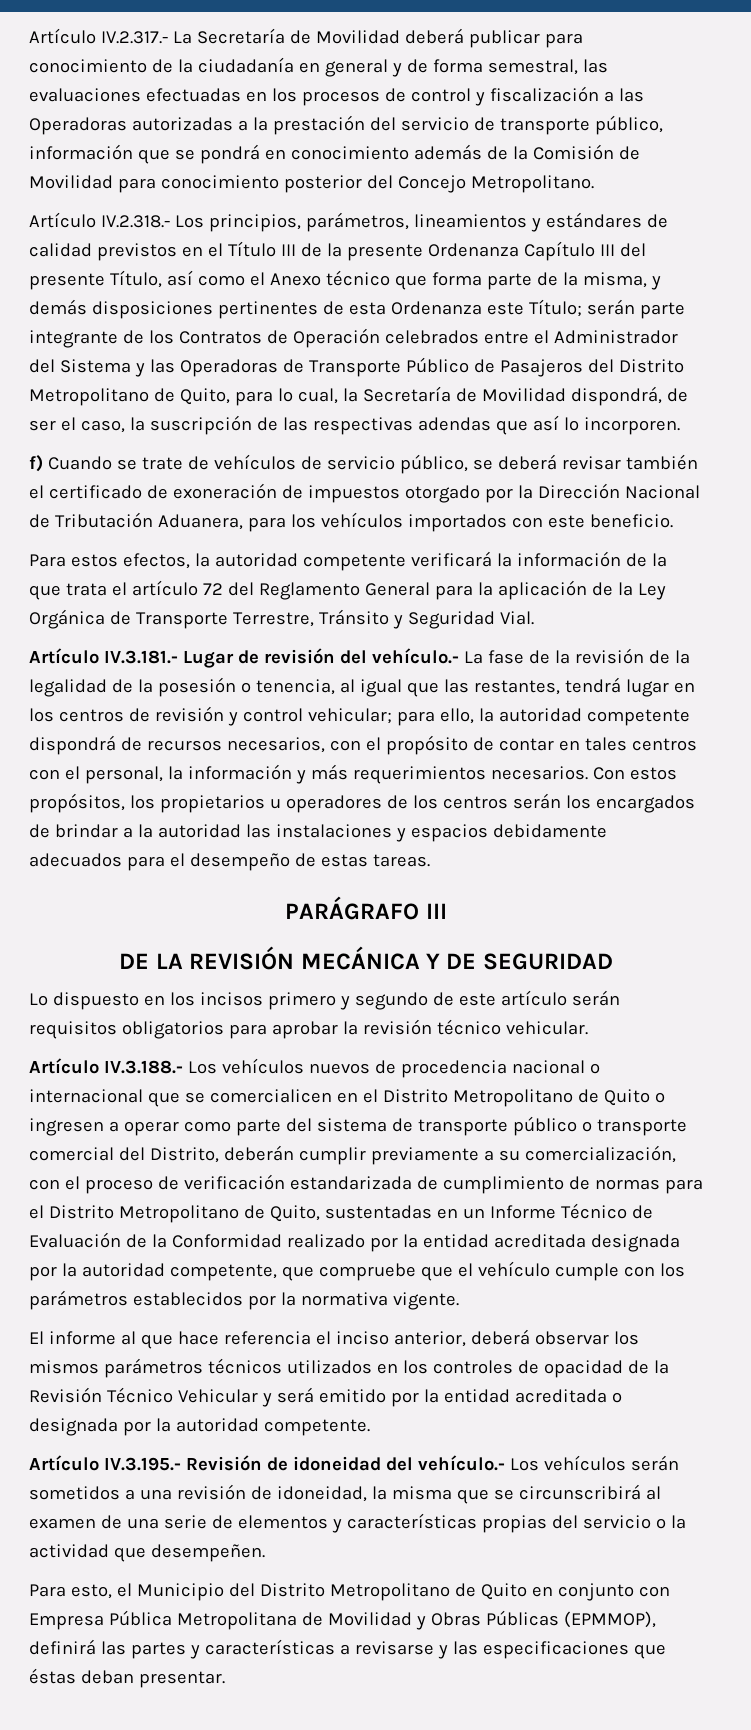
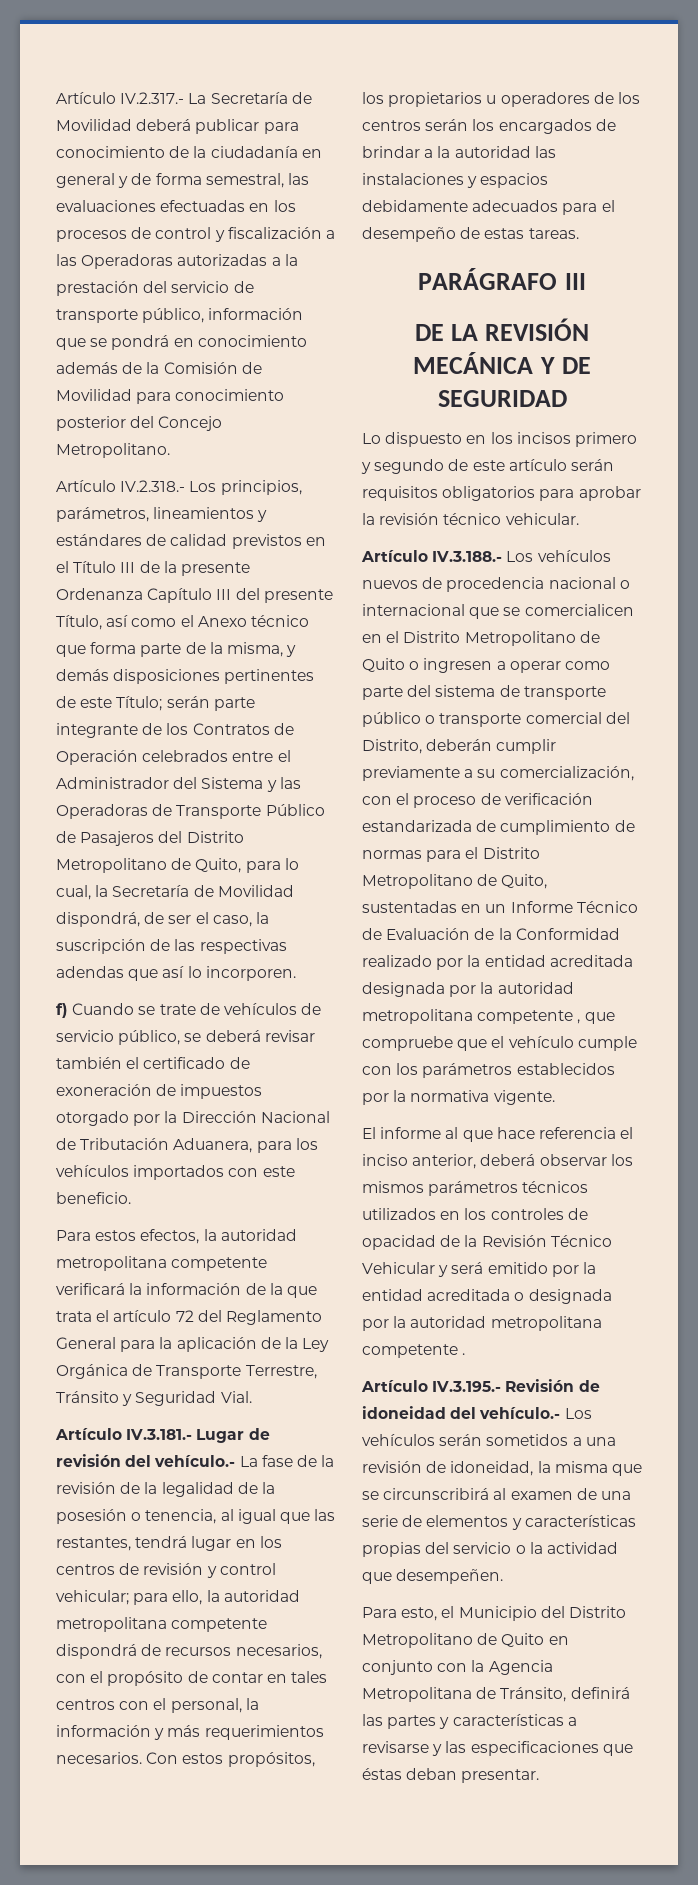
[348,301,482,315] esta Ordenanza -> (76, 702) none
(298, 560) none -> [56,1256,167,1271] metropolitana
(582, 715) none -> [56,1617,167,1632] metropolitana
[169,1264,277,1281] competente, -> [362,1009,581,1024] metropolitana competente ,
[263,1419,370,1436] competente. -> [490,1316,602,1331] [362,1344,466,1358] metropolitana competente .
[29,1610,656,1630] Empresa Pública Metropolitana de Movilidad y Obras Públicas (EPMMOP), -> [471,1660,553,1675] [362,1687,567,1702] la Agencia Metropolitana de Tránsito,

